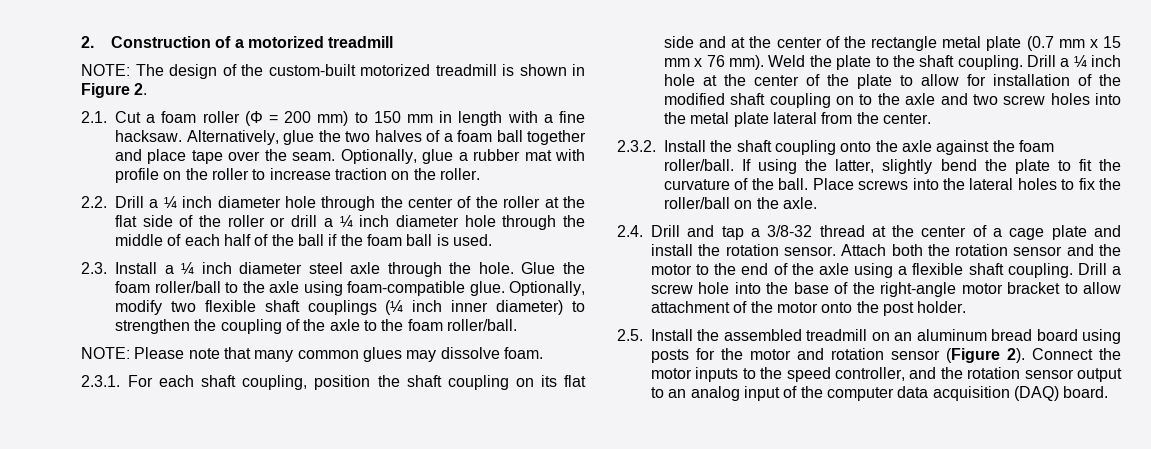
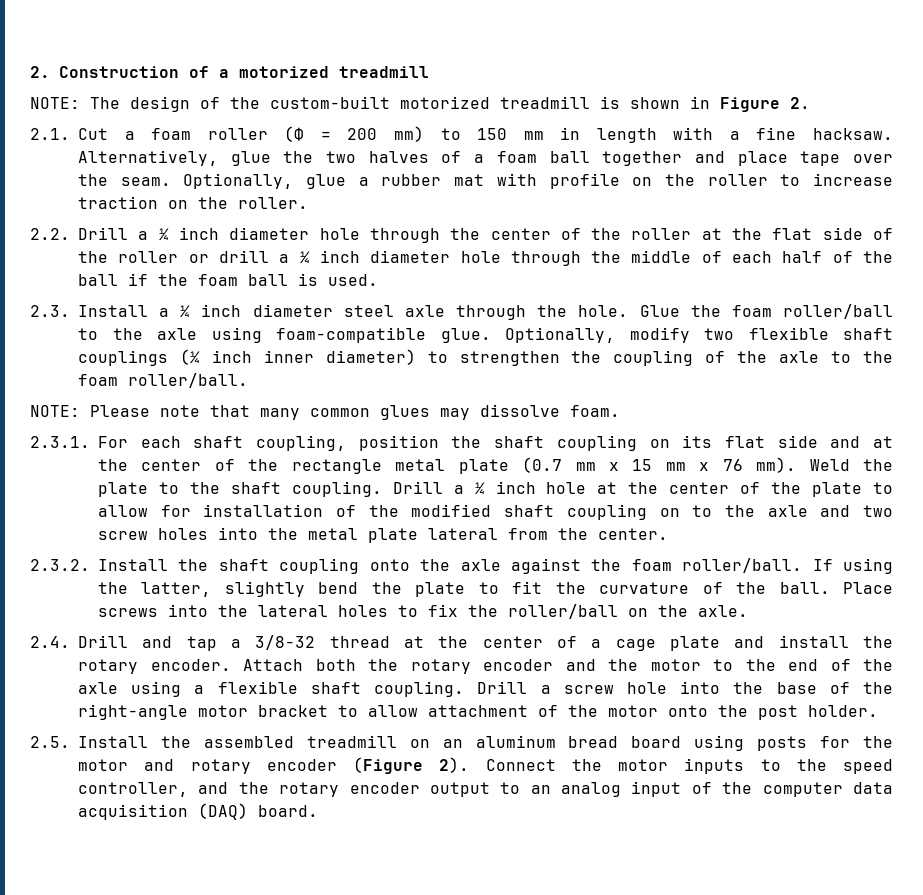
[725,244,836,256] rotation sensor. -> [78,659,231,674] rotary encoder.
[955,244,1063,256] rotation sensor -> [410,659,553,674] rotary encoder
[831,348,940,360] rotation sensor -> [190,759,337,774] rotary encoder
[967,367,1074,379] rotation sensor -> [279,782,420,797] rotary encoder

